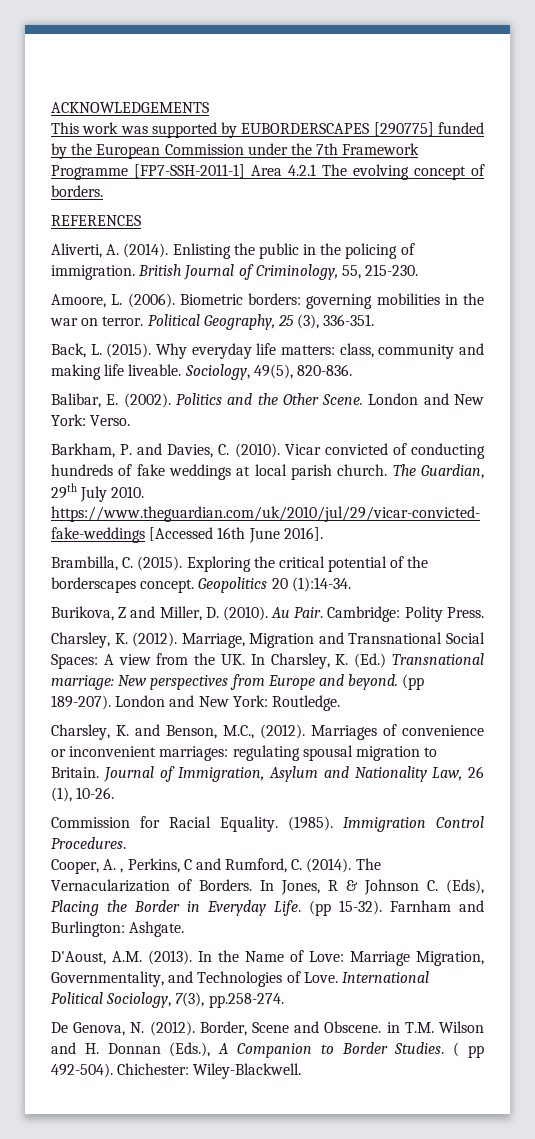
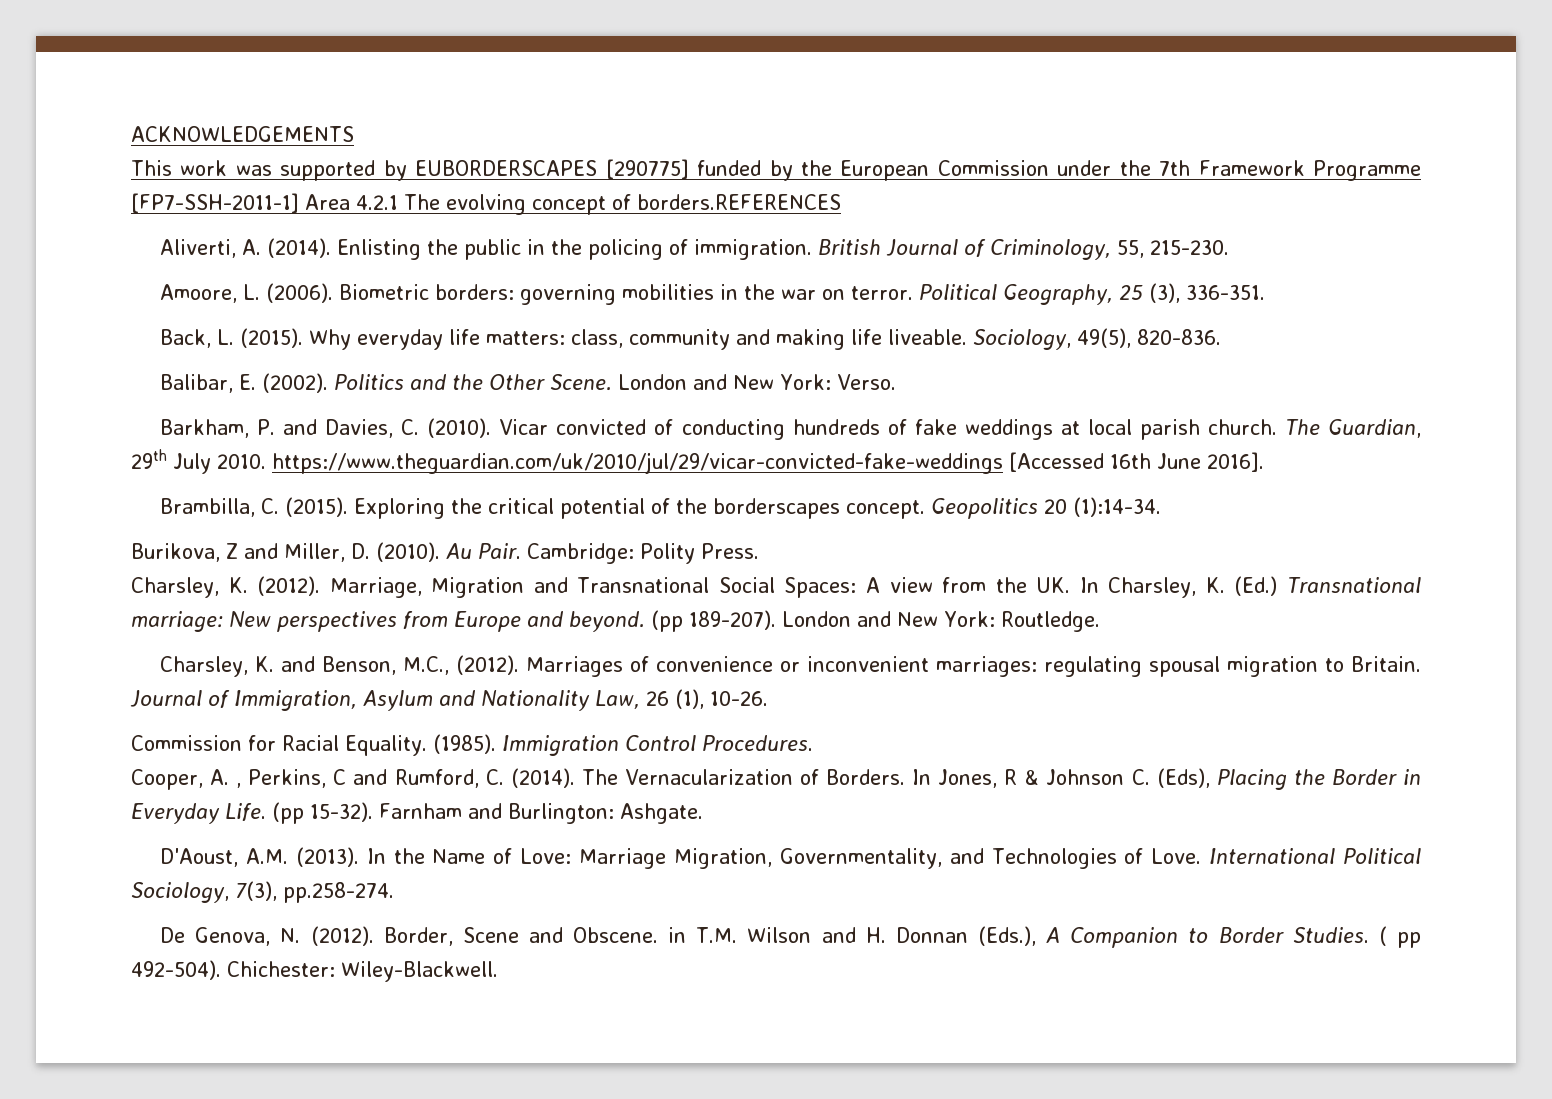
[51,185,103,197] [51,215,141,226] borders. // REFERENCES -> [637,194,841,210] borders.REFERENCES

